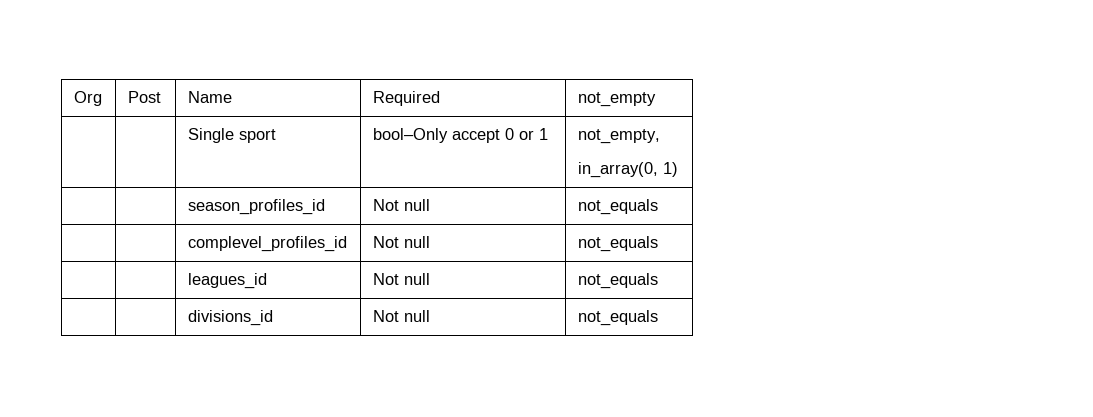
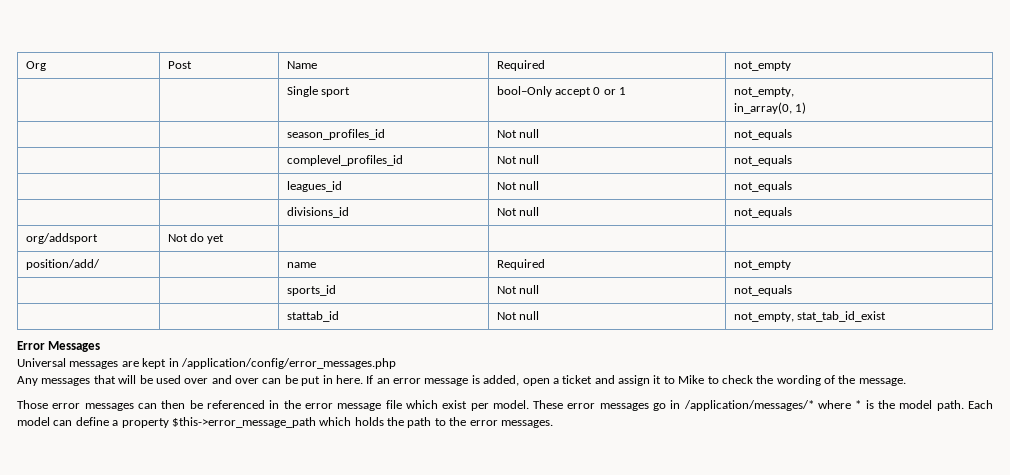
(658, 318) none -> [25,233,98,244] [167,233,225,244] [25,259,100,270] [286,262,316,268] [496,259,545,270] [733,260,791,270] [286,285,336,296] [496,285,540,294] [733,285,792,296] [286,311,339,322] [496,311,540,320] [733,311,887,322] [17,341,101,352] [17,358,396,369] [17,375,906,386] [17,400,993,411] [17,417,553,428] // org/addsport | Not do yet | | | // position/add/ | | name | Required | not_empty // | | sports_id | Not null | not_equals // | | stattab_id | Not null | not_empty, stat_tab_id_exist // Error Messages // Universal messages are kept in /application/config/error_messages.php // Any messages that will be used over and over can be put in here. If an error message is added, open a ticket and assign it to Mike to check the wording of the message. // Those error messages can then be referenced in the error message file which exist per model. These error messages go in /application/messages/* where * is the model path. Each model can define a property $this->error_message_path which holds the path to the error messages.

